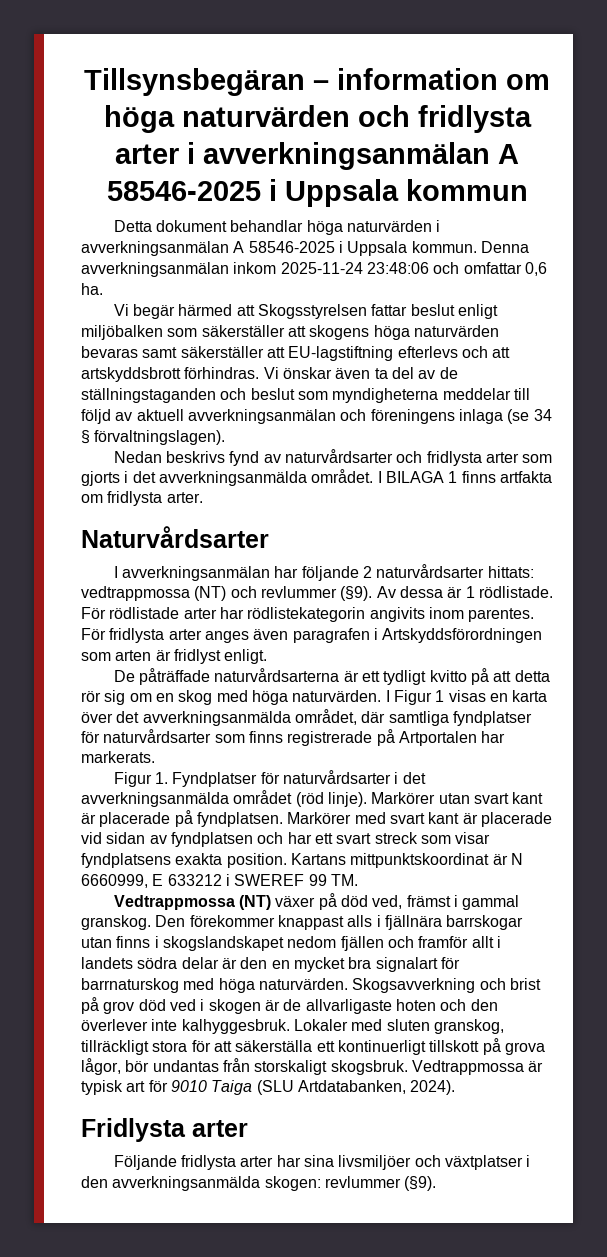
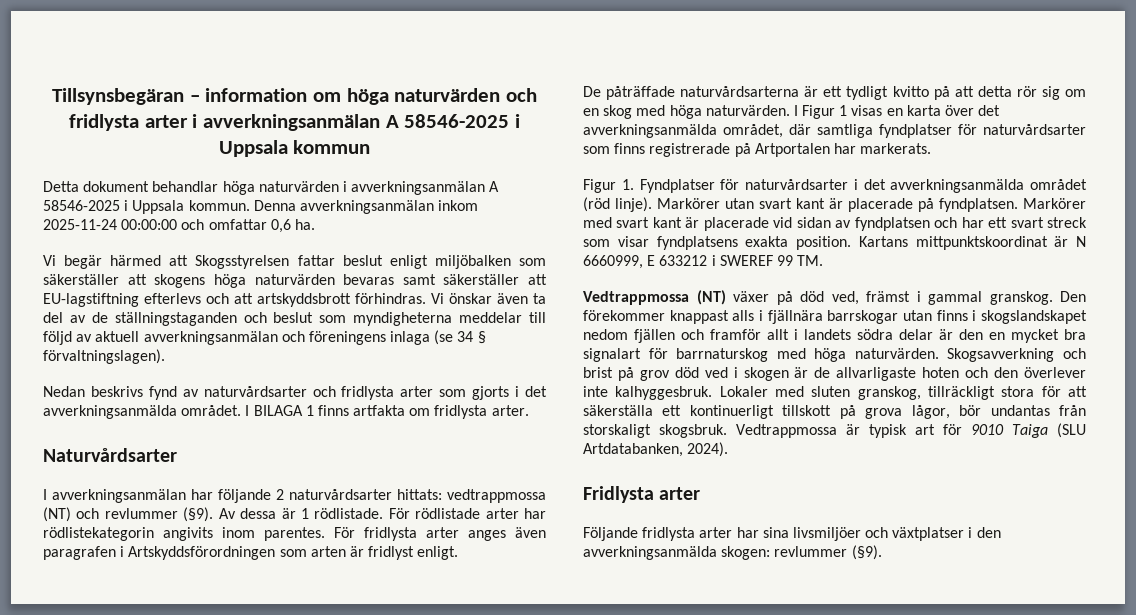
[366,262,429,274] 23:48:06 -> [121,219,178,230] 00:00:00

